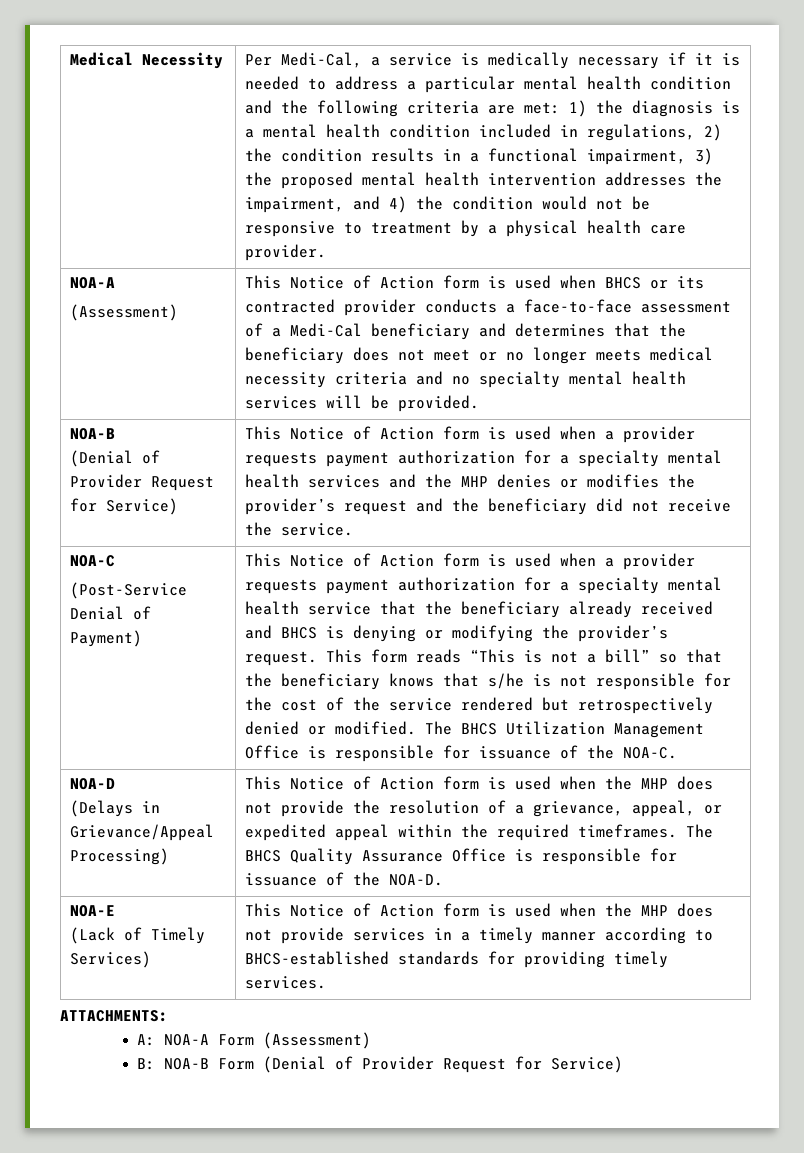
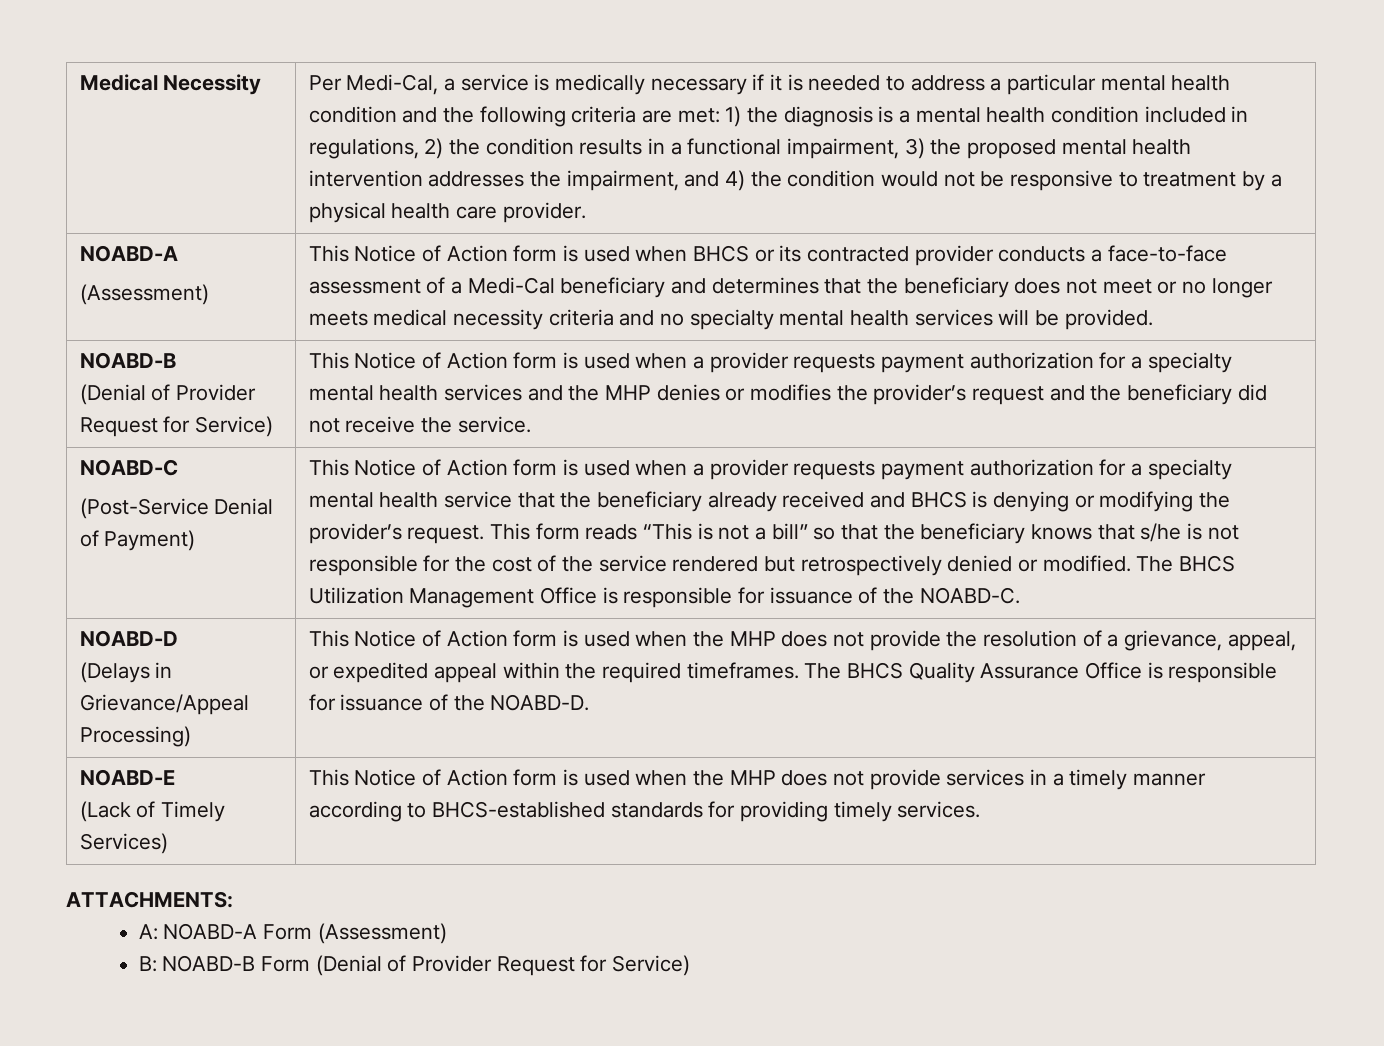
[70,277,116,289] NOA-A -> [79,245,178,262] NOABD-A
[70,428,116,440] NOA-B -> [79,352,176,369] NOABD-B
[70,555,116,567] NOA-C -> [79,459,178,476] NOABD-C
[623,747,678,759] [70,778,116,790] NOA-C. // NOA-D -> [919,587,1020,604] [79,630,178,647] NOABD-C. // NOABD-D
[389,874,444,886] [70,905,116,917] NOA-D. // NOA-E -> [490,694,590,711] [79,769,175,786] NOABD-D. // NOABD-E
[163,1034,209,1046] NOA-A -> [163,923,258,940] NOABD-A
[163,1058,209,1070] NOA-B -> [162,955,256,972] NOABD-B

